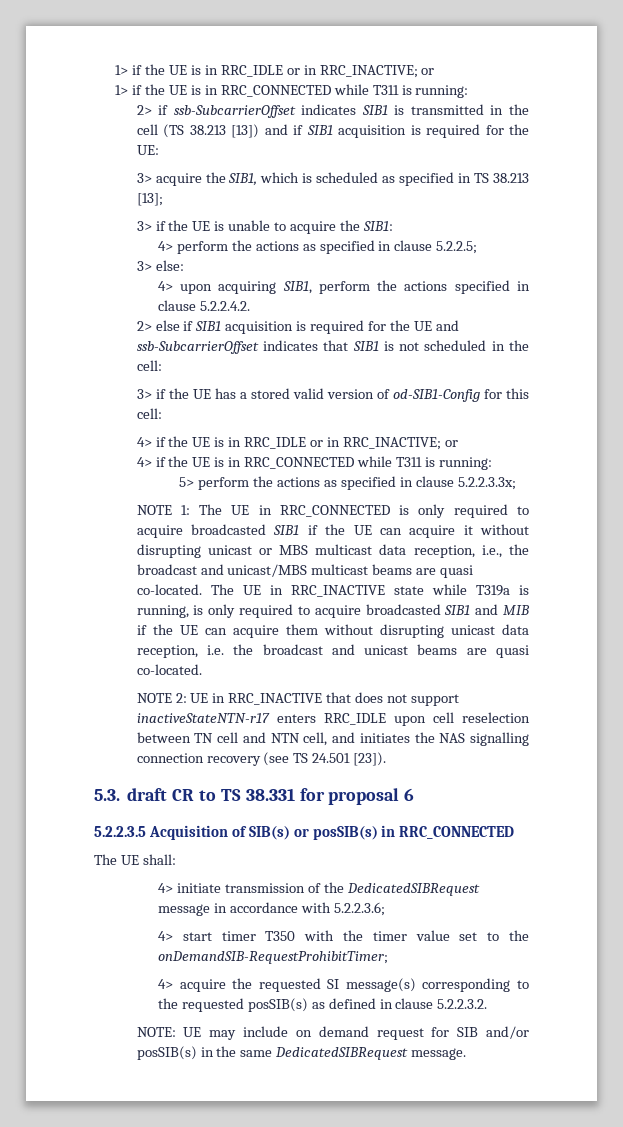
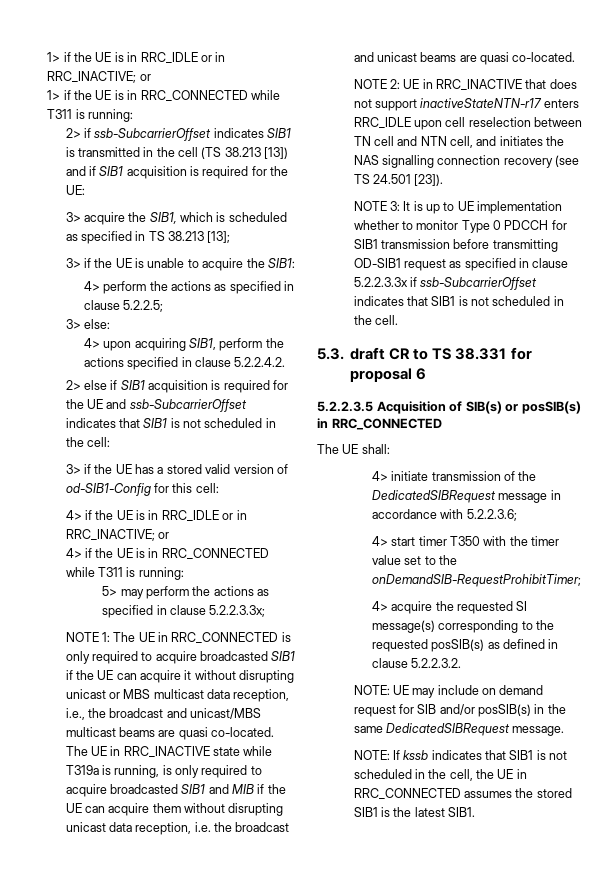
(195, 482) none -> [120,589,144,599] may
(387, 759) none -> [353,201,563,214] [353,220,567,233] [353,239,558,252] [353,258,569,271] [353,277,538,290] [353,296,564,306] [353,315,398,325] // NOTE 3: It is up to UE implementation whether to monitor Type 0 PDCCH for SIB1 transmission before transmitting OD-SIB1 request as specified in clause 5.2.2.3.3x if ssb-SubcarrierOffset indicates that SIB1 is not scheduled in the cell.
(467, 1054) none -> [353,750,568,760] [353,769,527,781] [353,788,572,799] [353,807,476,817] // NOTE: If kssb indicates that SIB1 is not scheduled in the cell, the UE in RRC_CONNECTED assumes the stored SIB1 is the latest SIB1.

